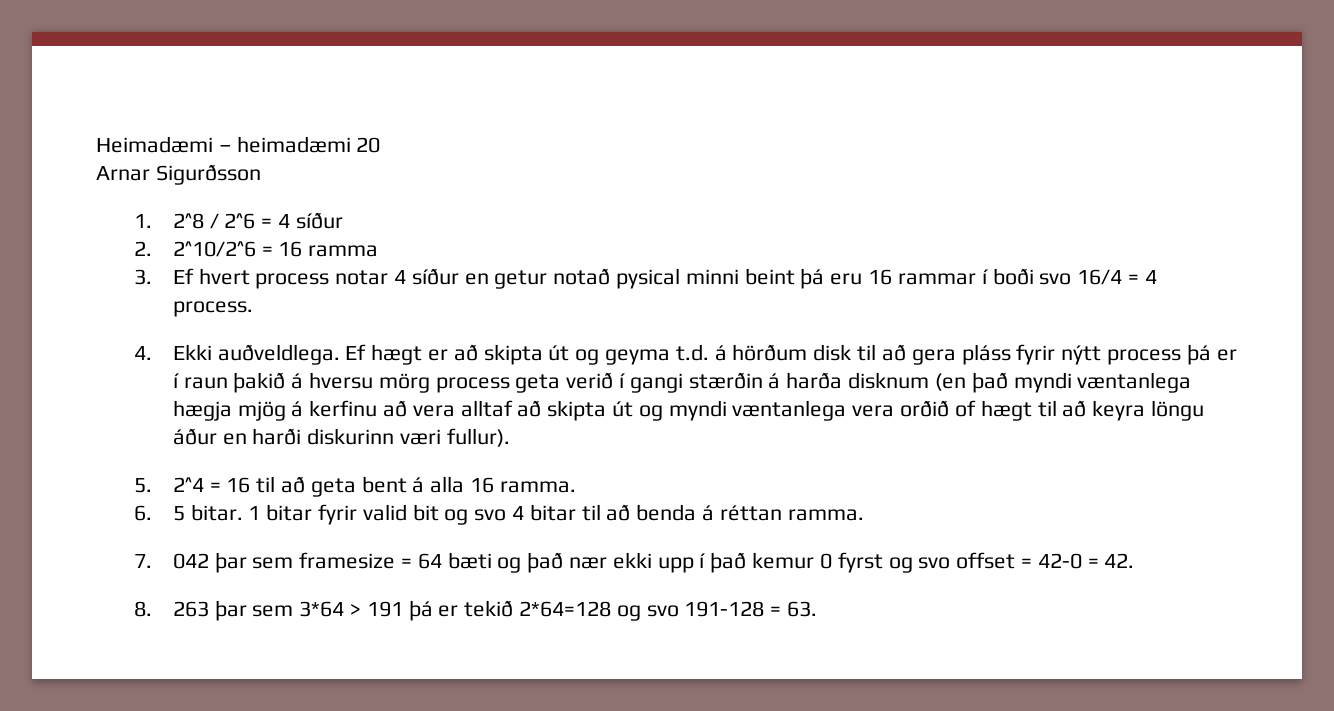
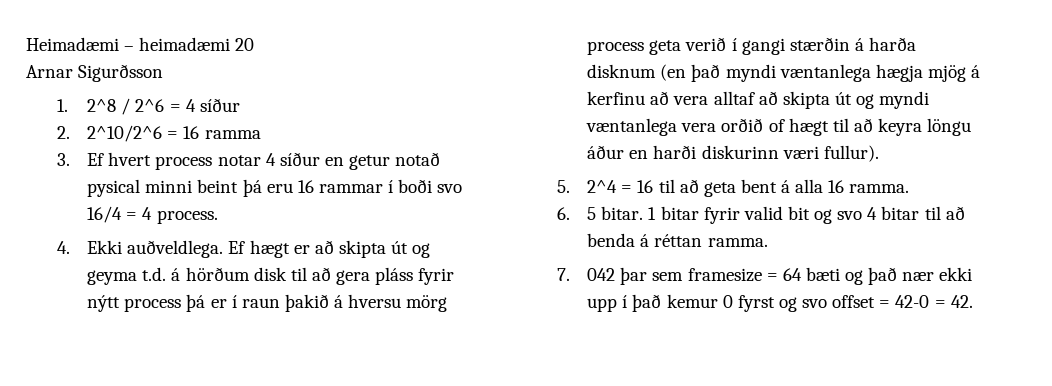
[134,600,818,621] // 8. 263 þar sem 3*64 > 191 þá er tekið 2*64=128 og svo 191-128 = 63. -> (973, 301) none

